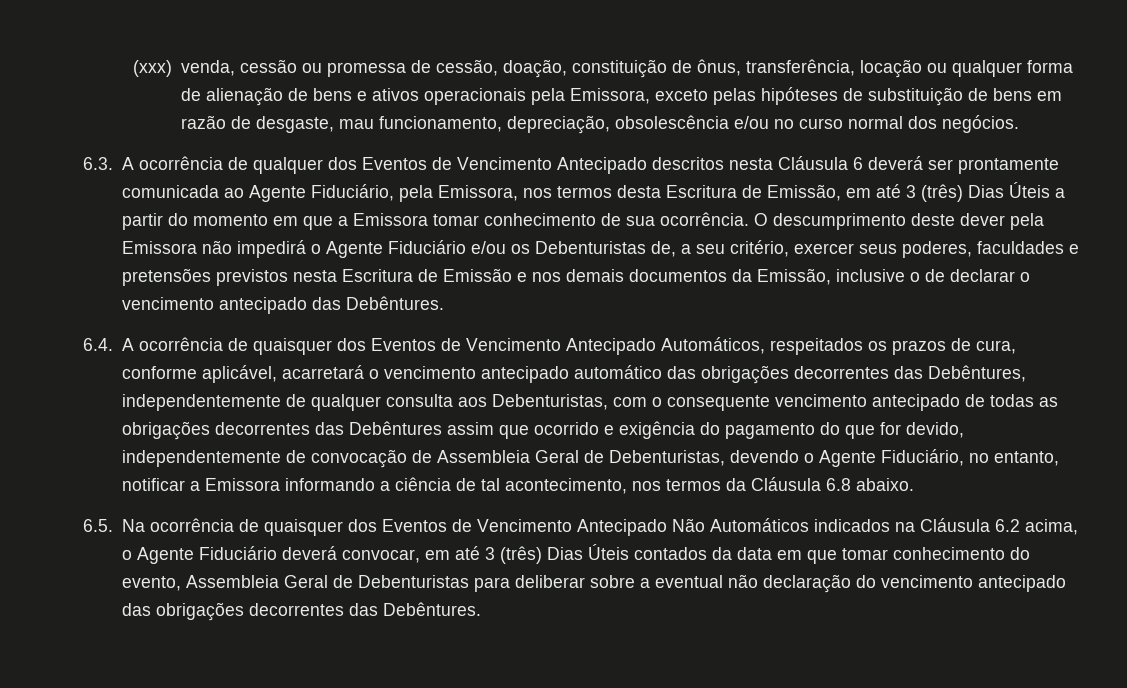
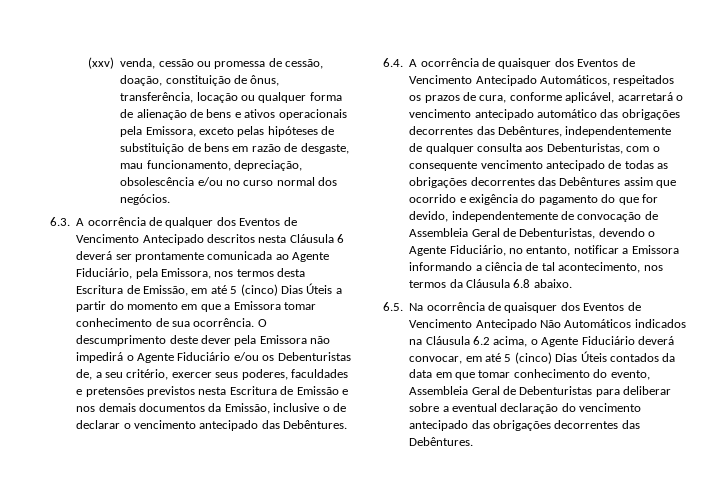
[132,60,172,77] (xxx) -> [88,57,115,69] (xxv)
[905,184,963,202] 3 (três) -> [230,284,278,296] 5 (cinco)
[484,546,542,564] 3 (três) -> [504,352,552,364] 5 (cinco)
[727,574,758,588] não -> (497, 407) none

